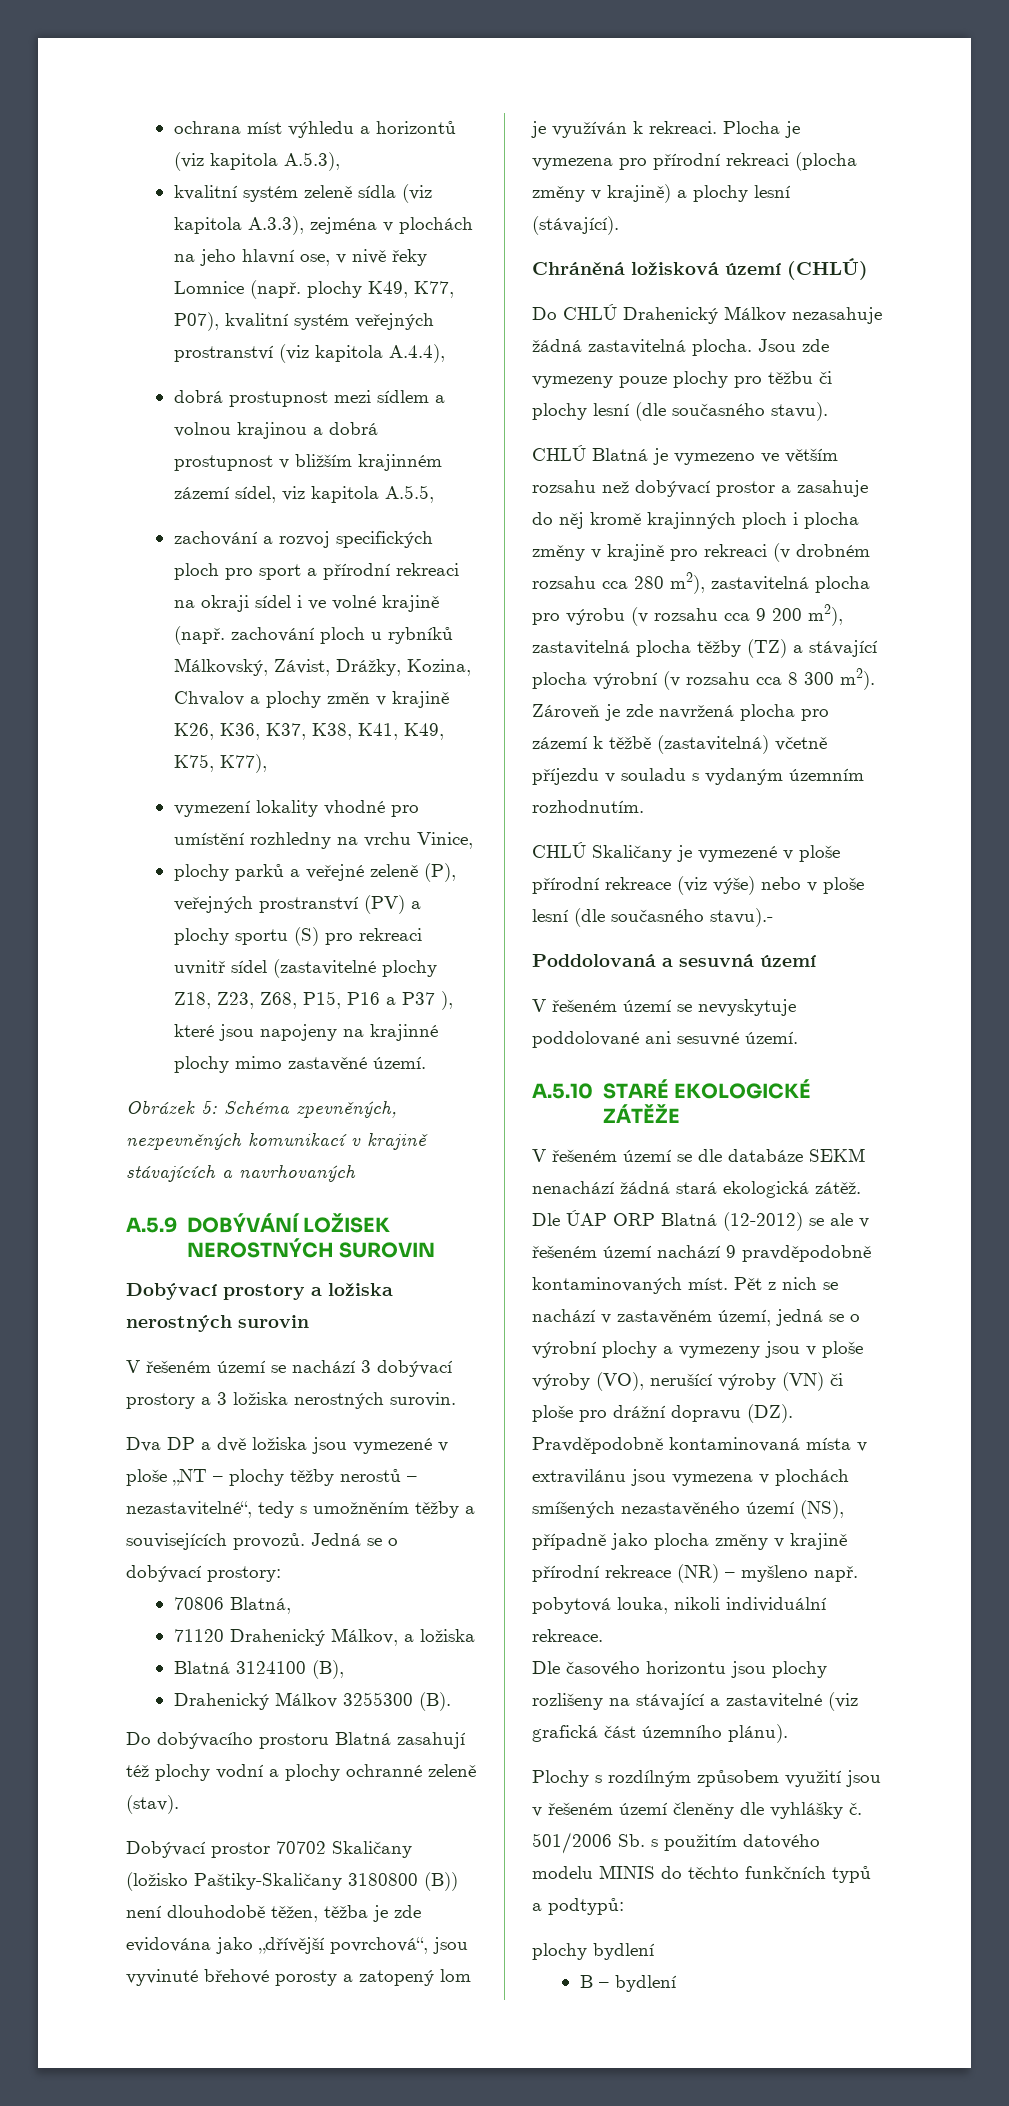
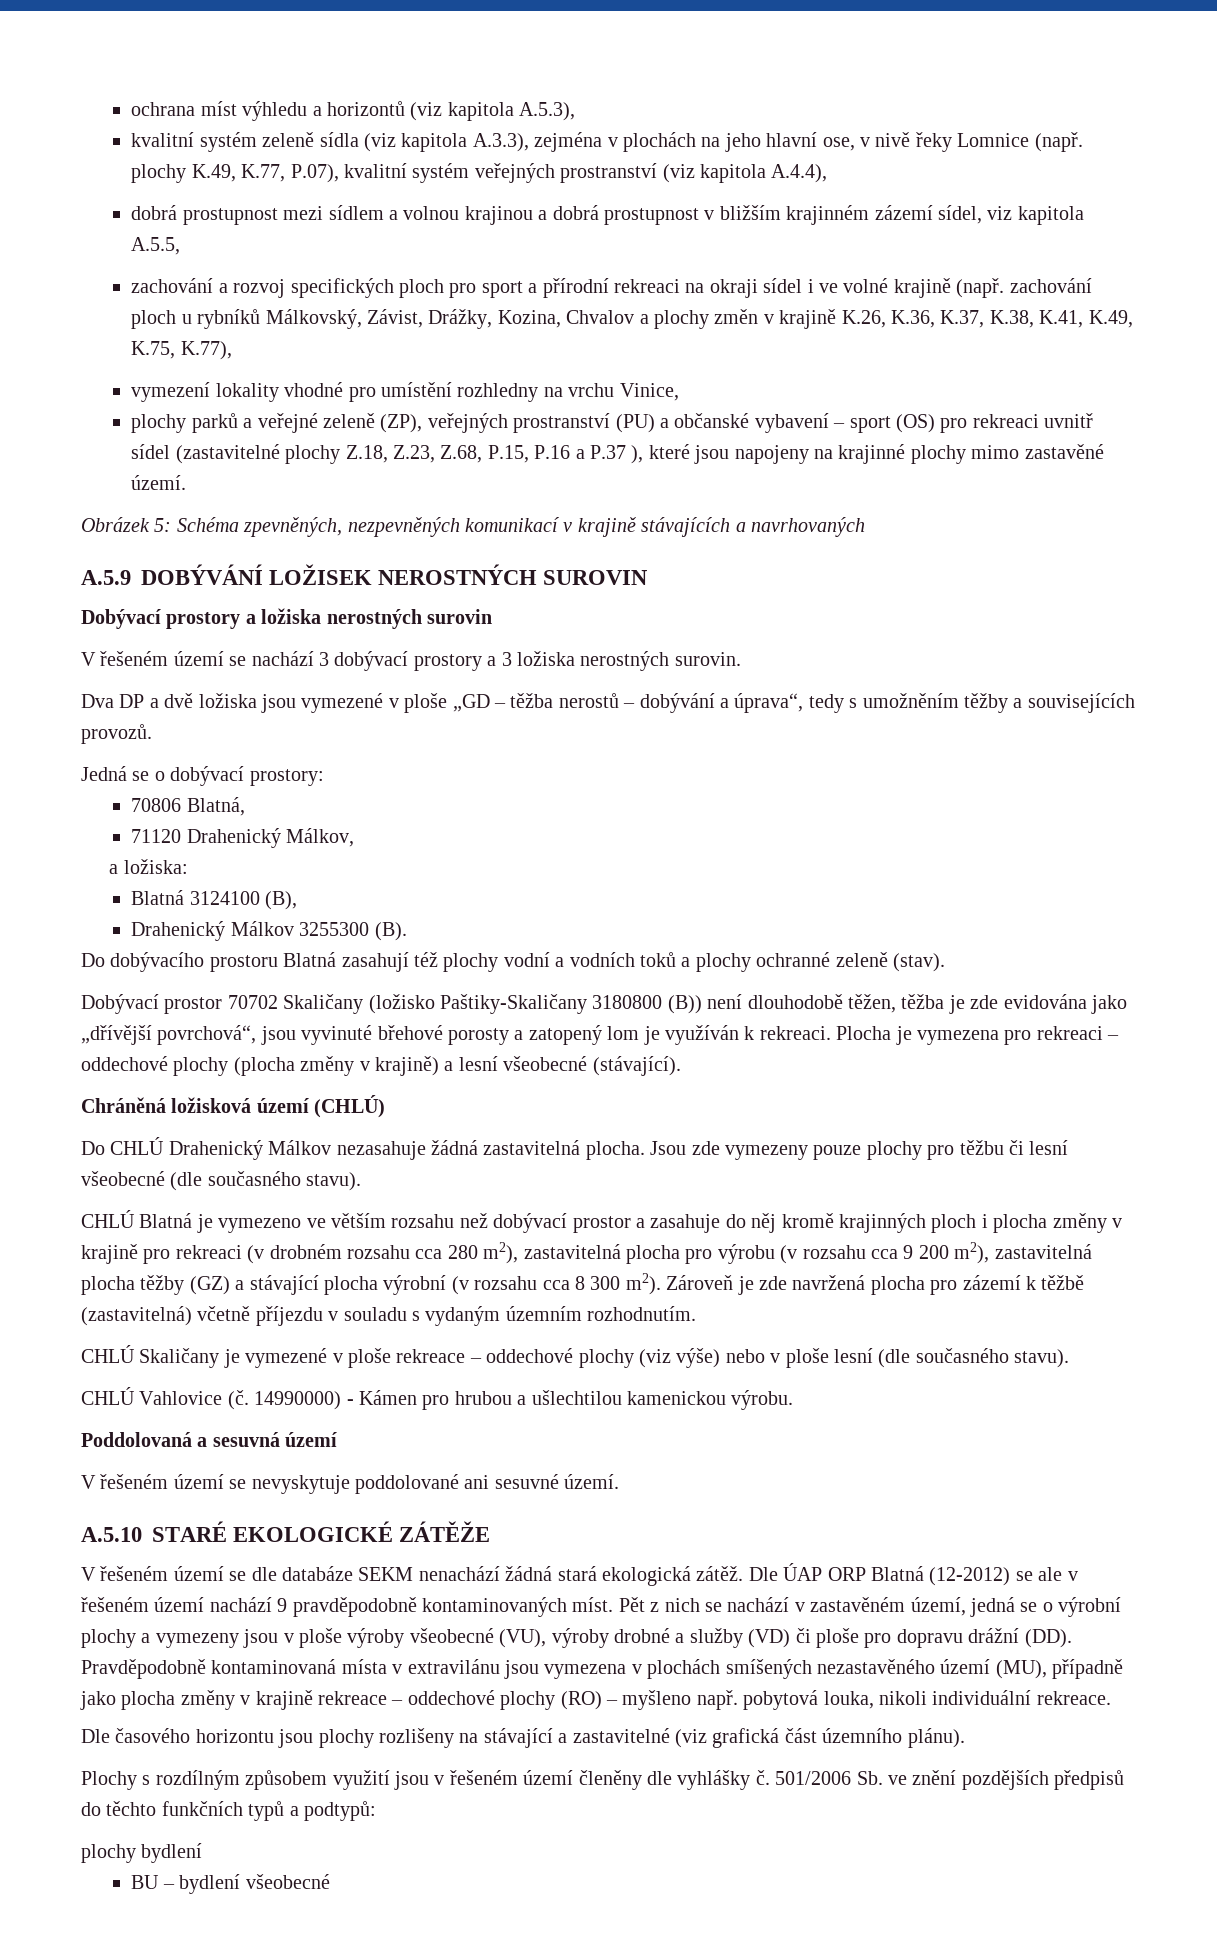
[367,281,454,298] [173,312,219,331] K49, K77, P07), -> [191,164,339,183] K.49, K.77, P.07),
[173,723,444,740] [173,754,267,773] K26, K36, K37, K38, K41, K49, K75, K77), -> [841,310,1133,328] [131,341,232,360] K.26, K.36, K.37, K.38, K.41, K.49, K.75, K.77),
[423,863,456,882] [173,895,421,914] [173,927,319,946] (P), veřejných prostranství (PV) a plochy sportu (S) -> [380,413,935,433] (ZP), veřejných prostranství (PU) a občanské vybavení – sport (OS)
[173,991,435,1009] Z18, Z23, Z68, P15, P16 a P37 -> [345,445,626,463] Z.18, Z.23, Z.68, P.15, P.16 a P.37
[173,1469,417,1486] [126,1501,252,1518] „NT – plochy těžby nerostů – nezastavitelné“, -> [452,693,804,713] „GD – těžba nerostů – dobývání a úprava“,
(305, 1541) none -> (152, 734) //
[403,1629,475,1642] a ložiska -> [109,859,188,874] // a ložiska:
(279, 1773) none -> [569,952,691,967] vodních toků a
[653,153,789,170] přírodní rekreaci -> [1036,1026,1120,1040] [81,1056,229,1076] rekreaci – oddechové plochy
[693,185,791,202] plochy lesní -> [458,1056,588,1071] lesní všeobecné
[532,403,630,420] plochy lesní -> [1029,1140,1069,1155] [81,1171,165,1186] lesní všeobecné
[747,639,787,658] (TZ) -> [189,1276,230,1295] (GZ)
[532,877,671,894] přírodní rekreace -> [396,1348,634,1368] rekreace – oddechové plochy
[710,908,773,927] stavu).- -> [1014,1349,1070,1368] [81,1387,794,1410] stavu). // CHLÚ Vahlovice (č. 14990000) - Kámen pro hrubou a ušlechtilou kamenickou výrobu.
[596,1372,843,1391] [532,1404,793,1423] (VO), nerušící výroby (VN) či ploše pro drážní dopravu (DZ). -> [409,1628,1072,1648] všeobecné (VU), výroby drobné a služby (VD) či ploše pro dopravu drážní (DD).
[800,1500,844,1519] (NS), -> [995,1660,1047,1679] (MU),
[532,1564,719,1583] přírodní rekreace (NR) -> [318,1690,602,1710] rekreace – oddechové plochy (RO)
[651,1834,820,1851] [532,1865,655,1879] s použitím datového modelu MINIS -> [887,1770,1125,1790] ve znění pozdějších předpisů
[579,1975,593,1988] B -> [131,1875,160,1889] BU
(677, 1983) none -> [245,1874,330,1889] všeobecné

